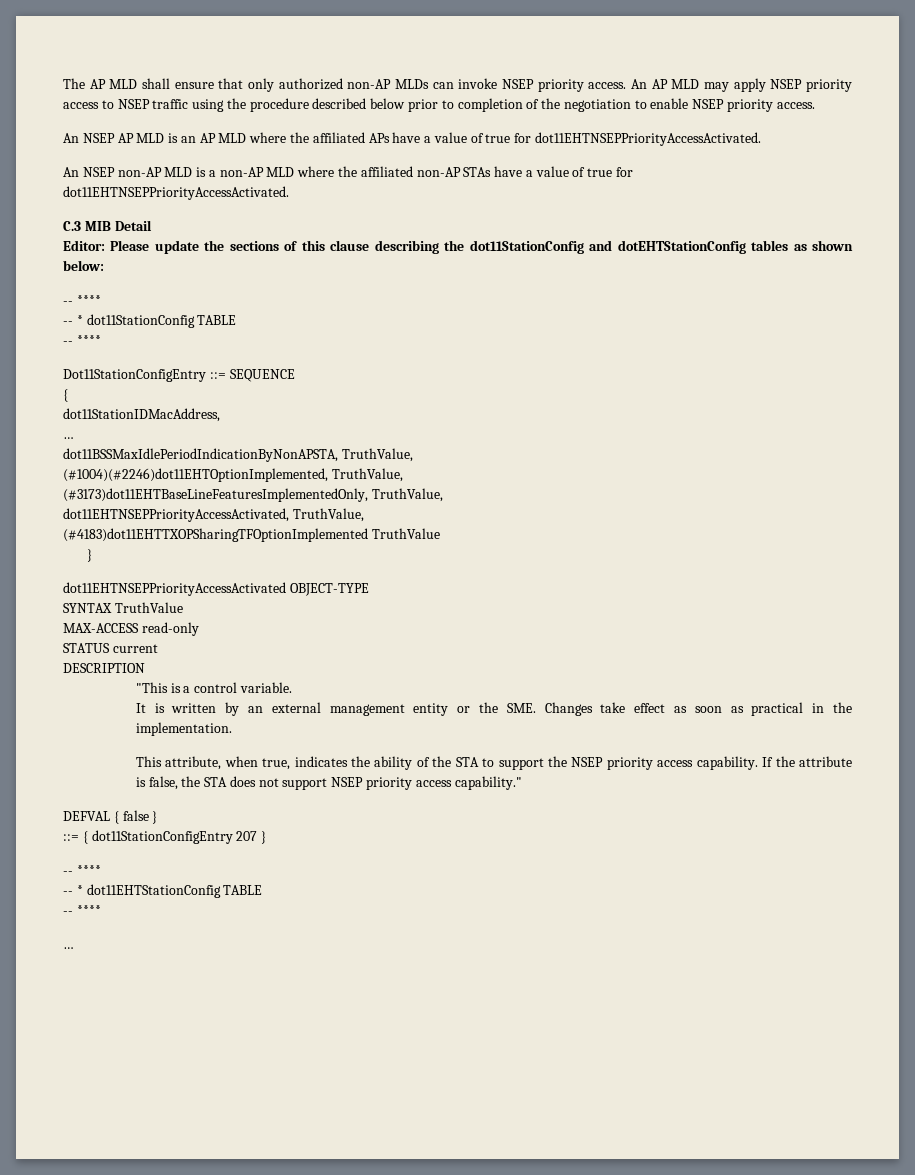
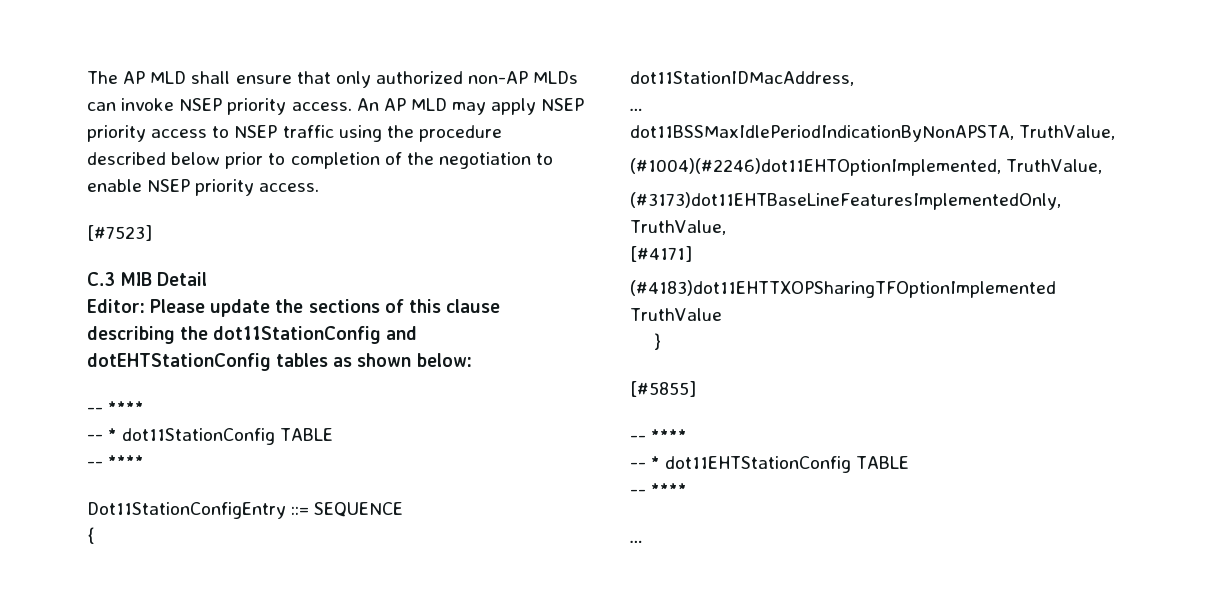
[63,132,762,146] [63,166,634,177] [63,186,289,200] An NSEP AP MLD is an AP MLD where the affiliated APs have a value of true for dot11EHTNSEPPriorityAccessActivated. // An NSEP non-AP MLD is a non-AP MLD where the affiliated non-AP STAs have a value of true for dot11EHTNSEPPriorityAccessActivated. -> [87,225,152,241] [#7523]
[63,508,364,522] dot11EHTNSEPPriorityAccessActivated, TruthValue, -> [630,246,692,262] [#4171]
[63,582,369,596] [63,602,183,613] [63,622,199,636] [63,643,158,653] [63,663,145,673] [135,682,292,693] [135,702,852,716] [135,722,232,736] [135,756,852,770] [135,776,522,790] [63,810,158,824] [63,830,267,844] dot11EHTNSEPPriorityAccessActivated OBJECT-TYPE // SYNTAX TruthValue // MAX-ACCESS read-only // STATUS current // DESCRIPTION // "This is a control variable. // It is written by an external management entity or the SME. Changes take effect as soon as practical in the implementation. // This attribute, when true, indicates the ability of the STA to support the NSEP priority access capability. If the attribute is false, the STA does not support NSEP priority access capability." // DEFVAL { false } // ::= { dot11StationConfigEntry 207 } -> [630,381,696,397] [#5855]

